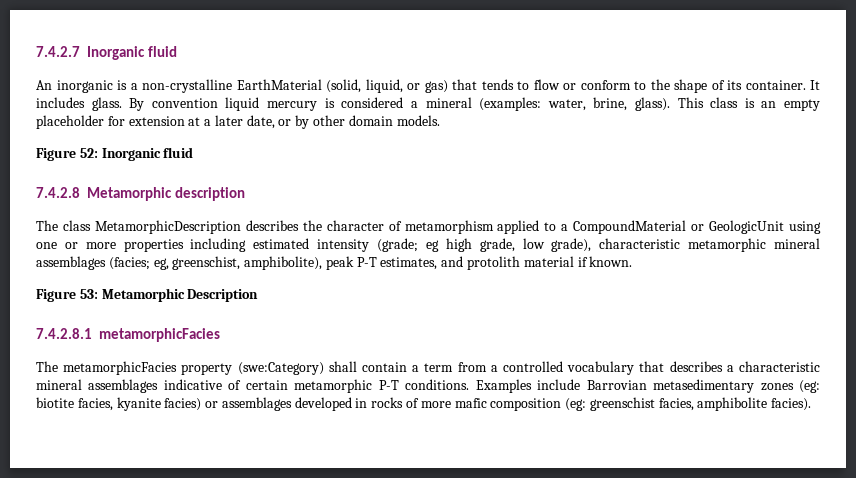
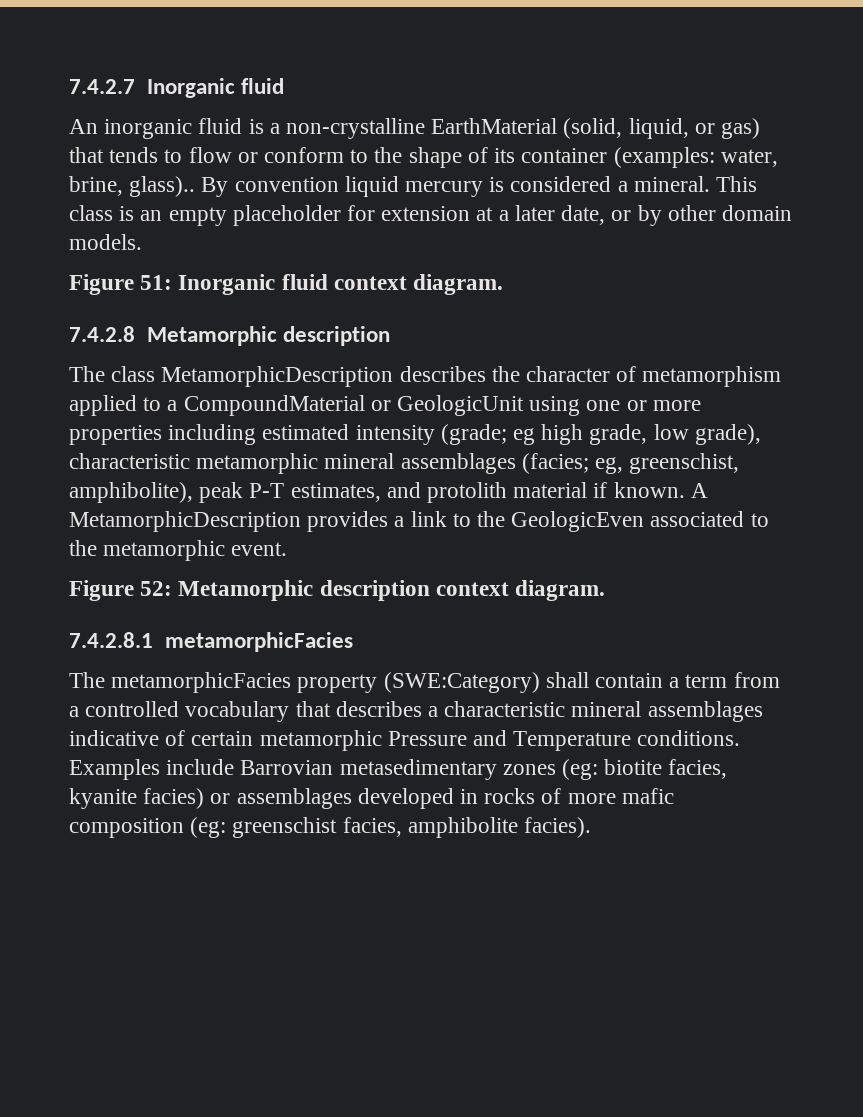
(113, 86) none -> [198,118,243,134] fluid
[745,80,820,90] [36,97,122,111] container. It includes glass. -> [521,147,778,168] [69,176,196,197] container (examples: water, brine, glass)..
[425,97,670,111] mineral (examples: water, brine, glass). -> [633,176,710,192] mineral.
[79,147,194,161] 52: Inorganic fluid -> [140,274,504,295] 51: Inorganic fluid context diagram.
[36,288,259,302] // Figure 53: Metamorphic Description -> [690,483,708,498] [69,511,769,532] [69,540,288,561] [69,580,606,601] A MetamorphicDescription provides a link to the GeologicEven associated to the metamorphic event. // Figure 52: Metamorphic description context diagram.
[237,362,324,375] (swe:Category) -> [383,672,540,693] (SWE:Category)
[378,380,399,390] P-T -> [387,730,632,751] Pressure and Temperature

